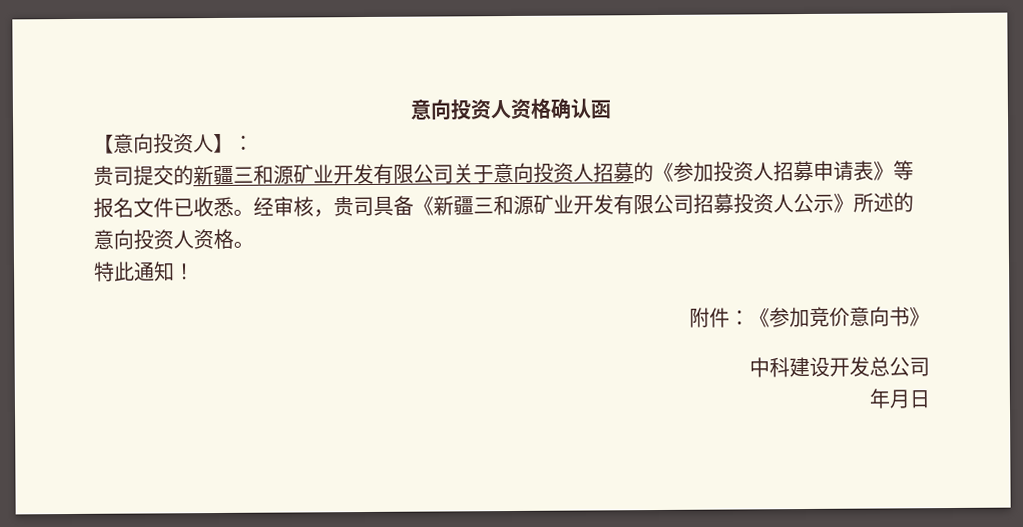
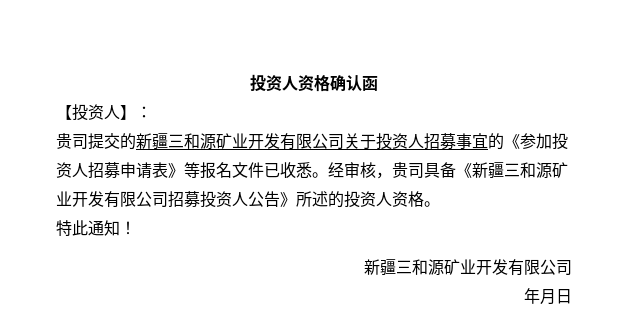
[409,99,452,120] 意向 -> (250, 83) none
[113,133,154,154] 意向 -> (72, 112) none
[493,162,634,184] 意向投资人招募 -> [376,133,488,150] 投资人招募事宜
[813,194,834,213] 示 -> [264,191,280,207] 告
[93,229,134,250] 意向 -> (344, 199) none
[689,306,930,328] [749,356,890,378] 附件：《参加竞价意向书》 // 中科建设开发总 -> [364,259,540,276] 新疆三和源矿业开发有限

